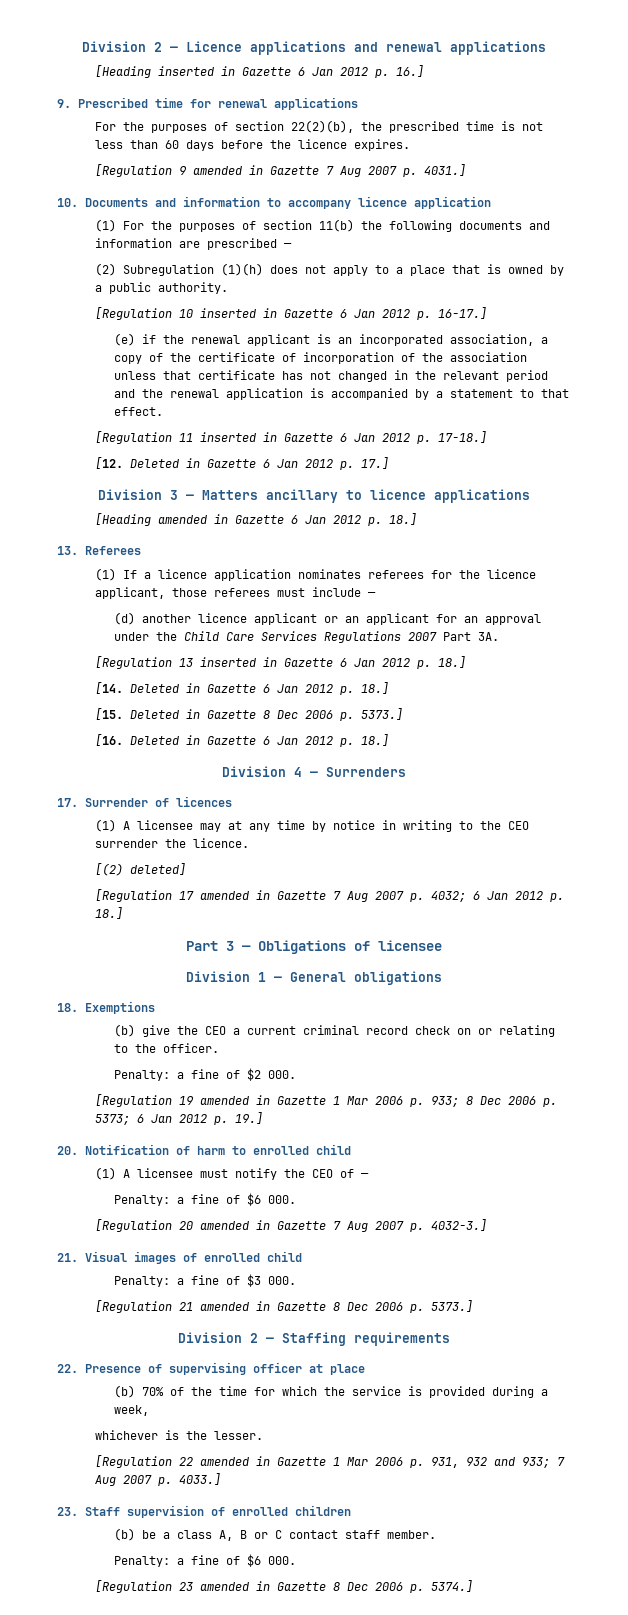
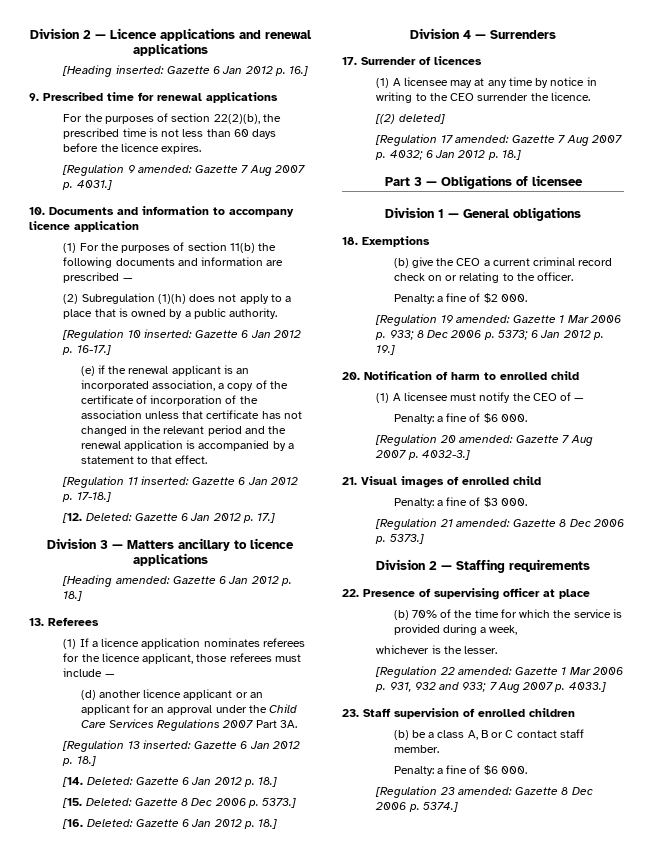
[158,66,236,76] inserted in -> [115,65,164,74] inserted:
[193,165,264,175] amended in -> [137,165,192,173] amended:
[200,308,278,318] inserted in -> [143,329,192,338] inserted:
[200,432,278,442] inserted in -> [140,476,189,485] inserted:
[130,458,201,468] Deleted in -> [85,513,132,521] Deleted:
[158,514,229,524] amended in -> [115,576,170,584] amended:
[200,657,278,667] inserted in -> [142,740,191,749] inserted:
[130,683,201,693] Deleted in -> [86,777,133,785] Deleted:
[130,709,201,719] Deleted in -> [85,798,132,806] Deleted:
[130,735,201,745] Deleted in -> [86,819,133,827] Deleted:
[200,890,271,900] amended in -> [454,135,509,143] amended:
[200,1095,271,1105] amended in -> [455,315,510,323] amended:
[200,1220,271,1230] amended in -> [458,435,513,443] amended:
[200,1301,271,1311] amended in -> [455,519,510,527] amended:
[200,1456,271,1466] amended in -> [457,667,512,675] amended:
[200,1581,271,1591] amended in -> [457,787,512,795] amended:

